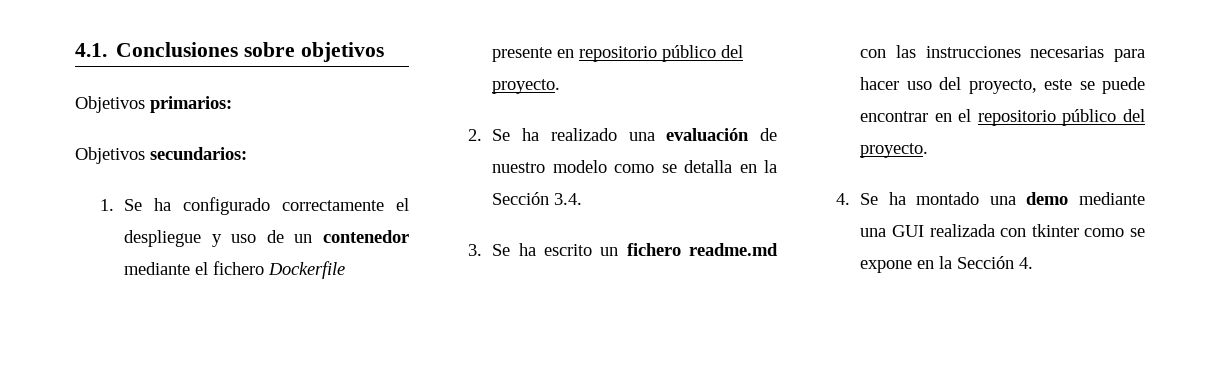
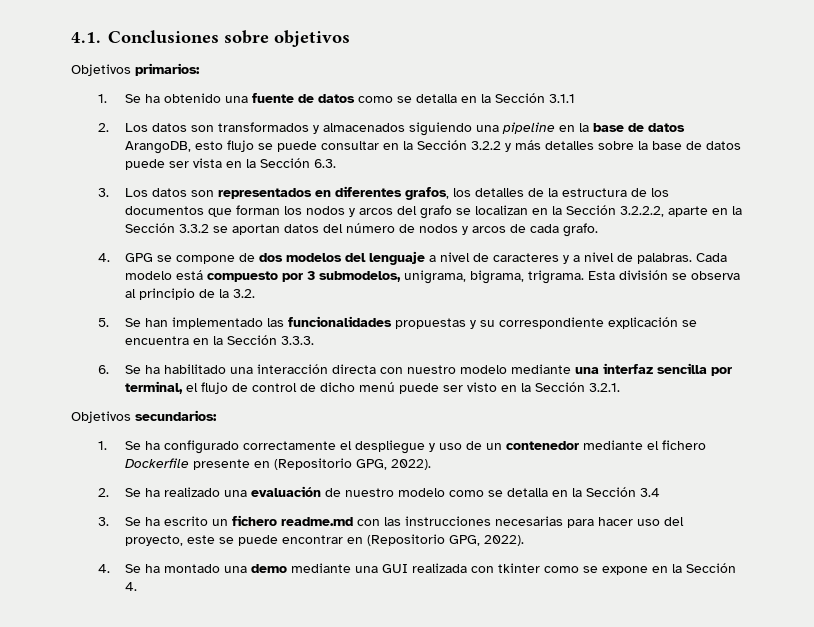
(232, 104) none -> [97,93,575,103] [97,122,685,136] [124,140,741,154] [124,158,336,170] [97,186,669,200] [124,205,742,219] [124,223,598,237] [97,251,727,265] [124,270,740,284] [124,288,255,300] [97,316,697,329] [124,335,314,345] [97,363,732,376] [124,381,620,394] // 1. Se ha obtenido una fuente de datos como se detalla en la Sección 3.1.1 // 2. Los datos son transformados y almacenados siguiendo una pipeline en la base de datos ArangoDB, esto flujo se puede consultar en la Sección 3.2.2 y más detalles sobre la base de datos puede ser vista en la Sección 6.3. // 3. Los datos son representados en diferentes grafos, los detalles de la estructura de los documentos que forman los nodos y arcos del grafo se localizan en la Sección 3.2.2.2, aparte en la Sección 3.3.2 se aportan datos del número de nodos y arcos de cada grafo. // 4. GPG se compone de dos modelos del lenguaje a nivel de caracteres y a nivel de palabras. Cada modelo está compuesto por 3 submodelos, unigrama, bigrama, trigrama. Esta división se observa al principio de la 3.2. // 5. Se han implementado las funcionalidades propuestas y su correspondiente explicación se encuentra en la Sección 3.3.3. // 6. Se ha habilitado una interacción directa con nuestro modelo mediante una interfaz sencilla por terminal, el flujo de control de dicho menú puede ser visto en la Sección 3.2.1.
[579,45,744,62] [492,79,561,94] repositorio público del proyecto. -> [273,458,431,470] (Repositorio GPG, 2022).
[554,193,583,205] 3.4. -> [639,488,660,497] 3.4
[958,109,1145,126] [860,143,929,158] el repositorio público del proyecto. -> [366,534,524,546] (Repositorio GPG, 2022).

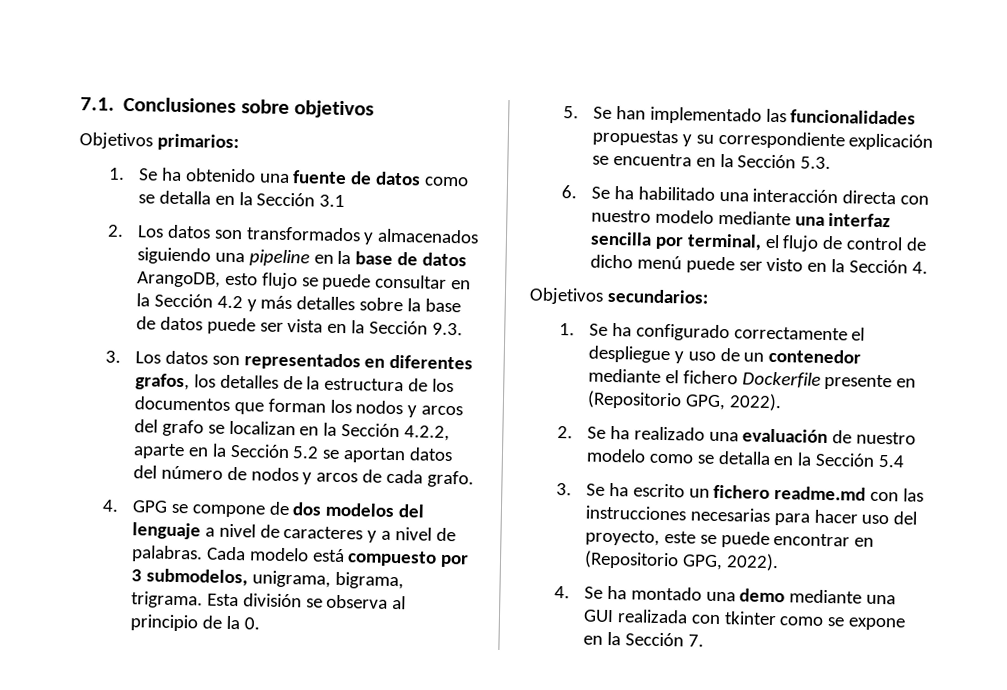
[71,32,101,43] 4.1. -> [80,97,115,111] 7.1.
[548,94,575,103] 3.1.1 -> [319,194,346,208] 3.1
[470,141,501,150] 3.2.2 -> [216,295,243,309] 4.2
[313,159,336,168] 6.3. -> [432,322,464,336] 9.3.
[619,206,664,217] 3.2.2.2, -> [404,425,451,442] 4.2.2,
[178,224,209,233] 3.3.2 -> [292,446,320,459] 5.2
[232,289,255,298] 3.2. -> [243,617,260,630] 0.
[280,336,314,345] 3.3.3. -> [800,156,832,170] 5.3.
[588,383,620,392] 3.2.1. -> [912,261,929,274] 4.
[639,488,660,497] 3.4 -> [878,454,906,468] 5.4
[124,582,137,591] 4. -> [687,634,704,647] 7.

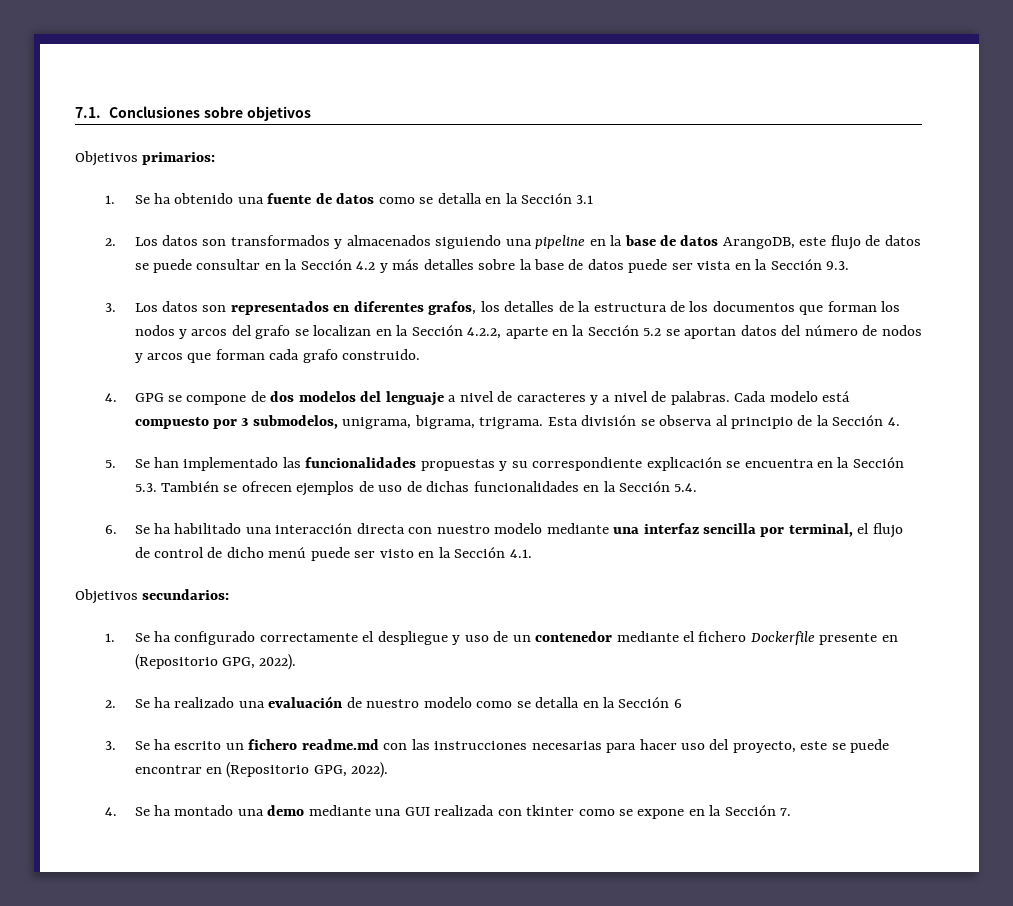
[224,272,298,290] esto flujo -> [799,235,921,250] este flujo de datos
[362,469,475,488] de cada grafo. -> [187,349,421,363] que forman cada grafo construido.
[243,617,260,630] 0. -> [832,415,900,426] Sección 4.
(832, 163) none -> [160,481,698,496] También se ofrecen ejemplos de uso de dichas funcionalidades en la Sección 5.4.
[912,261,929,274] 4. -> [509,549,532,558] 4.1.
[878,454,906,468] 5.4 -> [673,699,682,708] 6

